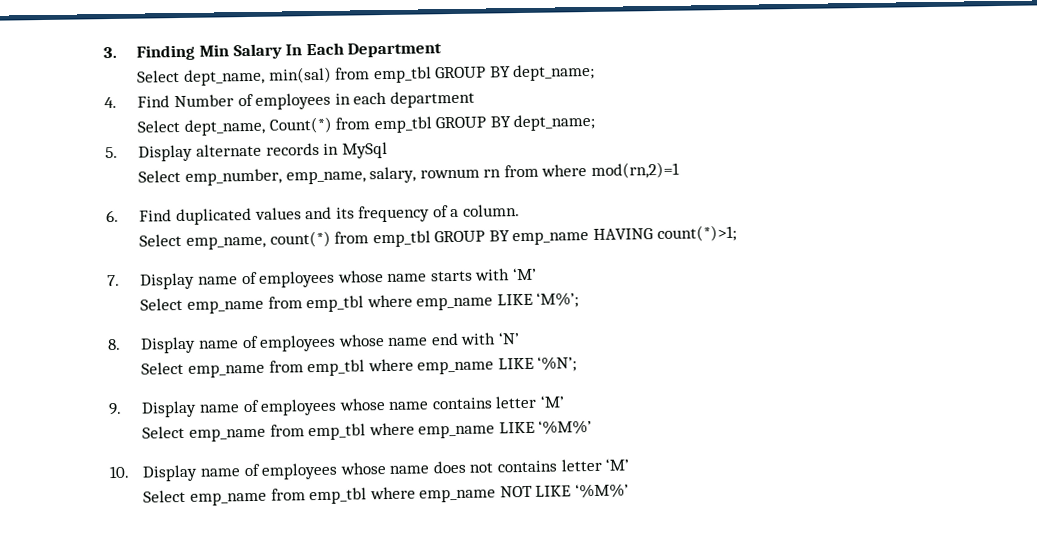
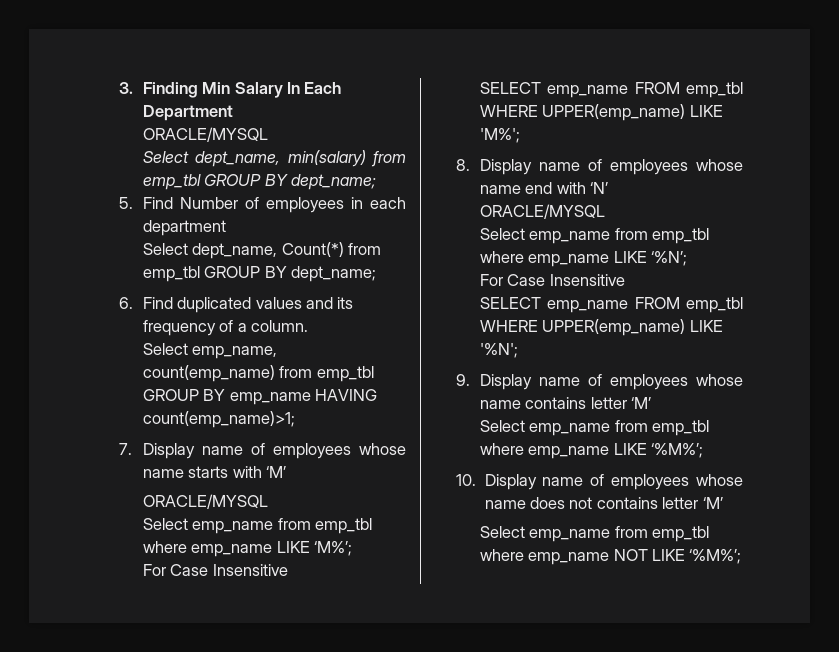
[137,63,596,86] [104,96,118,109] // Select dept_name, min(sal) from emp_tbl GROUP BY dept_name; // 4. -> [142,127,268,142] [142,150,406,167] [142,174,377,190] [119,197,134,209] // ORACLE/MYSQL // Select dept_name, min(salary) from emp_tbl GROUP BY dept_name; // 5.
[105,141,388,162] [138,161,681,186] // 5. Display alternate records in MySql // Select emp_number, emp_name, salary, rownum rn from where mod(rn,2)=1 -> (377, 274) none
[269,230,331,248] count(*) -> [142,365,275,382] count(emp_name)
[656,224,737,243] count(*)>1; -> [142,411,295,428] count(emp_name)>1;
(538, 274) none -> [142,494,268,509] // ORACLE/MYSQL
(580, 300) none -> [142,564,288,576] [479,82,743,98] [479,104,723,121] [479,128,520,143] // For Case Insensitive // SELECT emp_name FROM emp_tbl WHERE UPPER(emp_name) LIKE 'M%';
(521, 338) none -> [479,204,605,219] // ORACLE/MYSQL
(578, 364) none -> [479,274,625,286] [479,297,743,313] [479,319,723,336] [479,343,518,358] // For Case Insensitive // SELECT emp_name FROM emp_tbl WHERE UPPER(emp_name) LIKE '%N';
[538,419,593,435] ‘%M%’ -> [651,443,704,458] ‘%M%’;
[575,483,630,499] ‘%M%’ -> [689,549,742,564] ‘%M%’;

